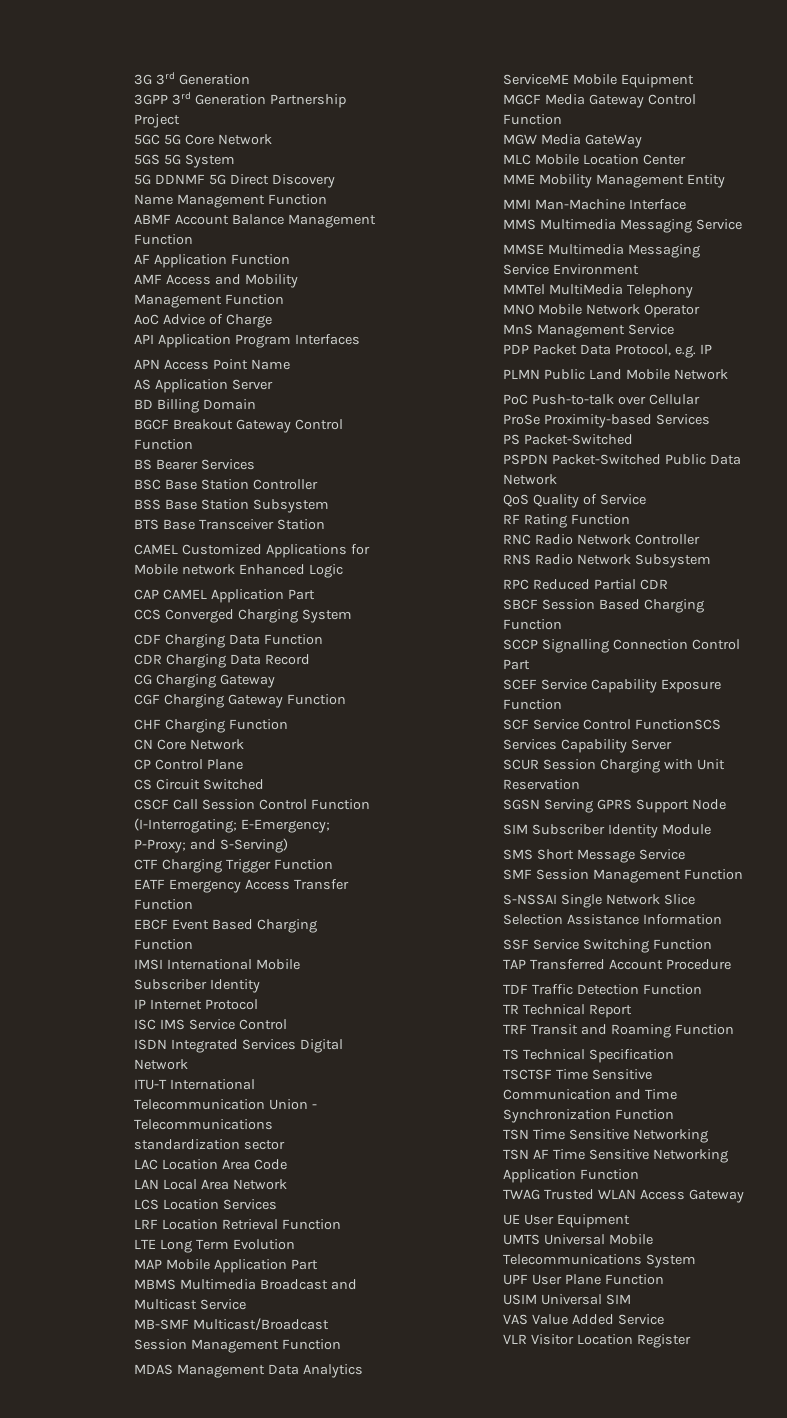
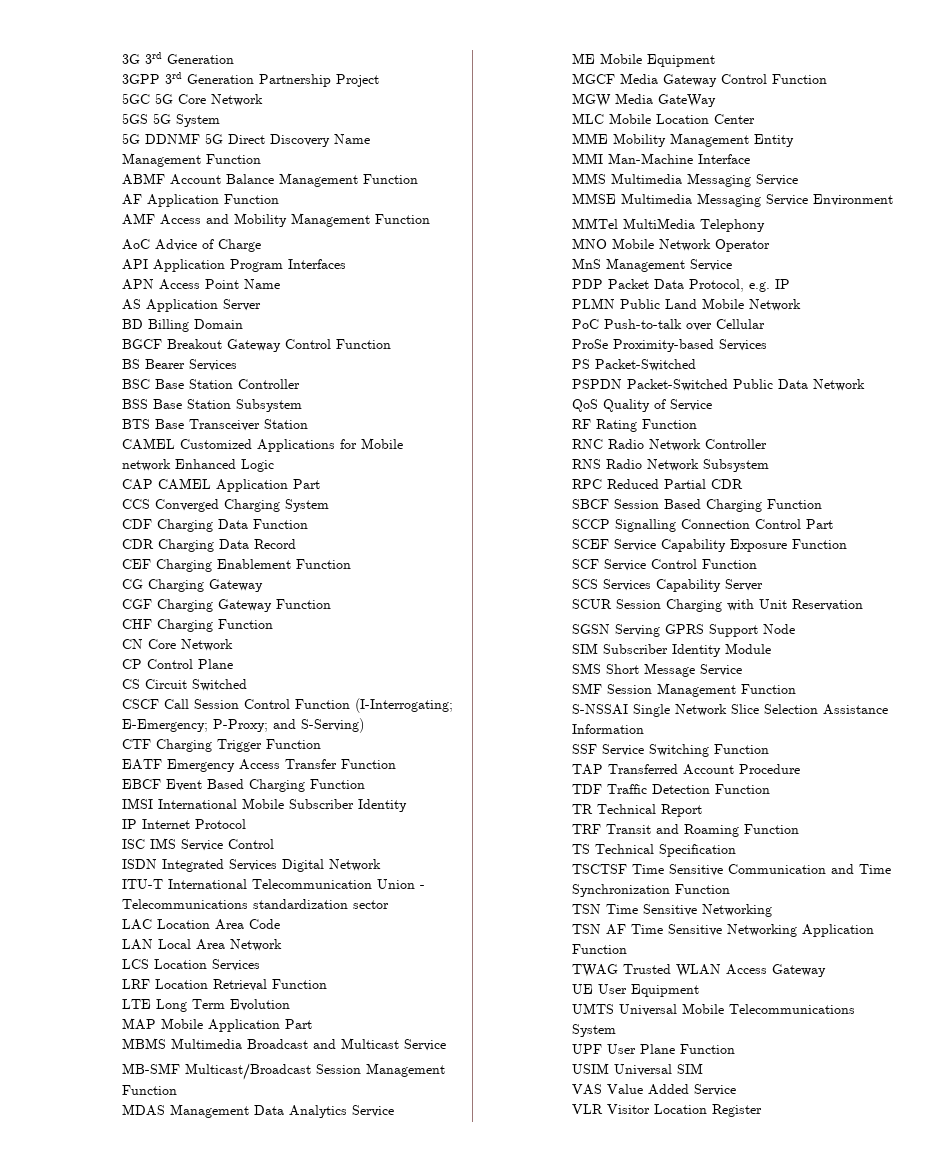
(310, 659) none -> [121,559,351,572] // CEF Charging Enablement Function
[503,74,570,85] ServiceME -> [351,1105,394,1117] [571,53,595,64] Service // ME
[634,719,721,730] FunctionSCS -> [701,559,757,569] [571,579,598,589] Function // SCS

